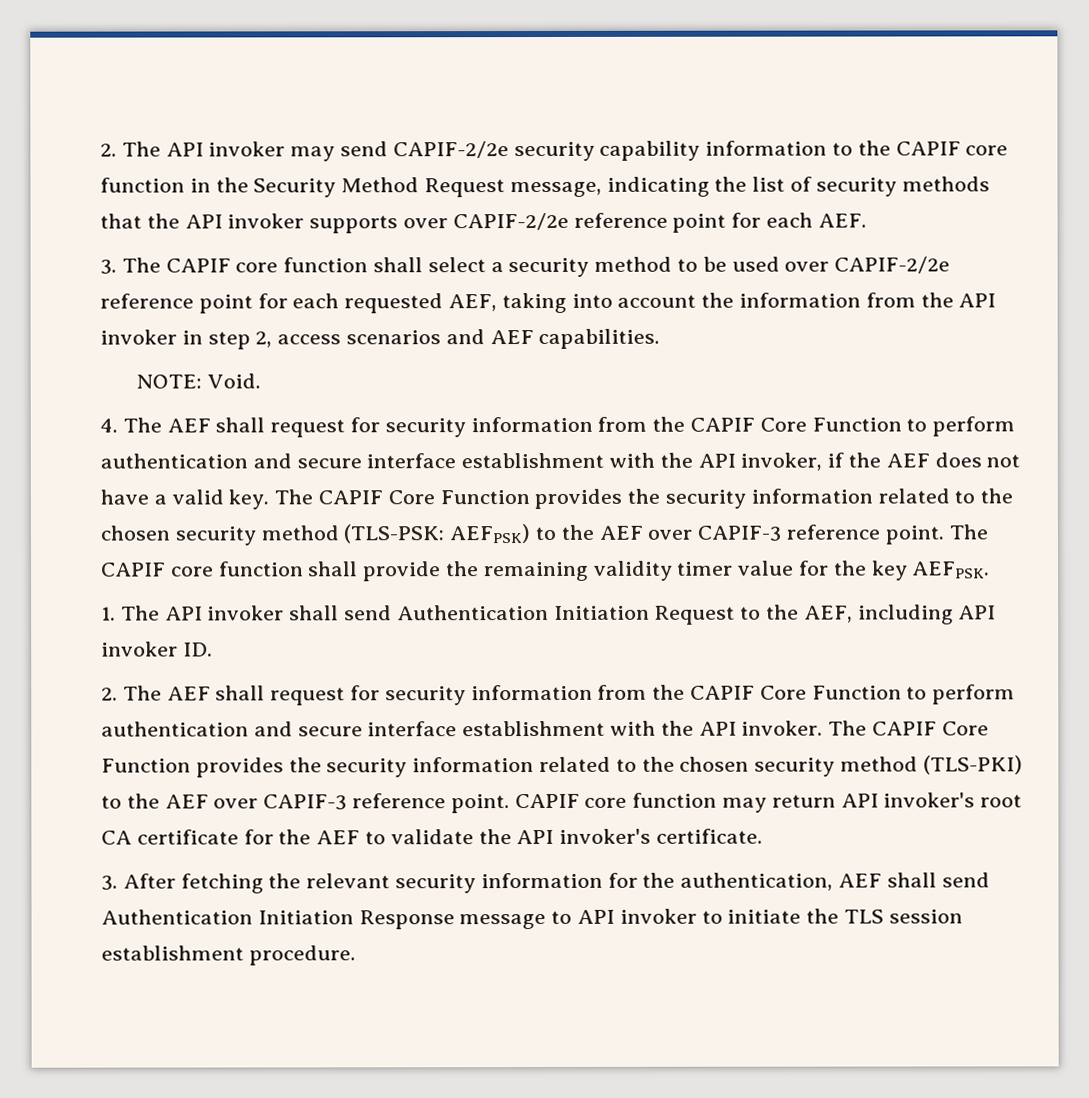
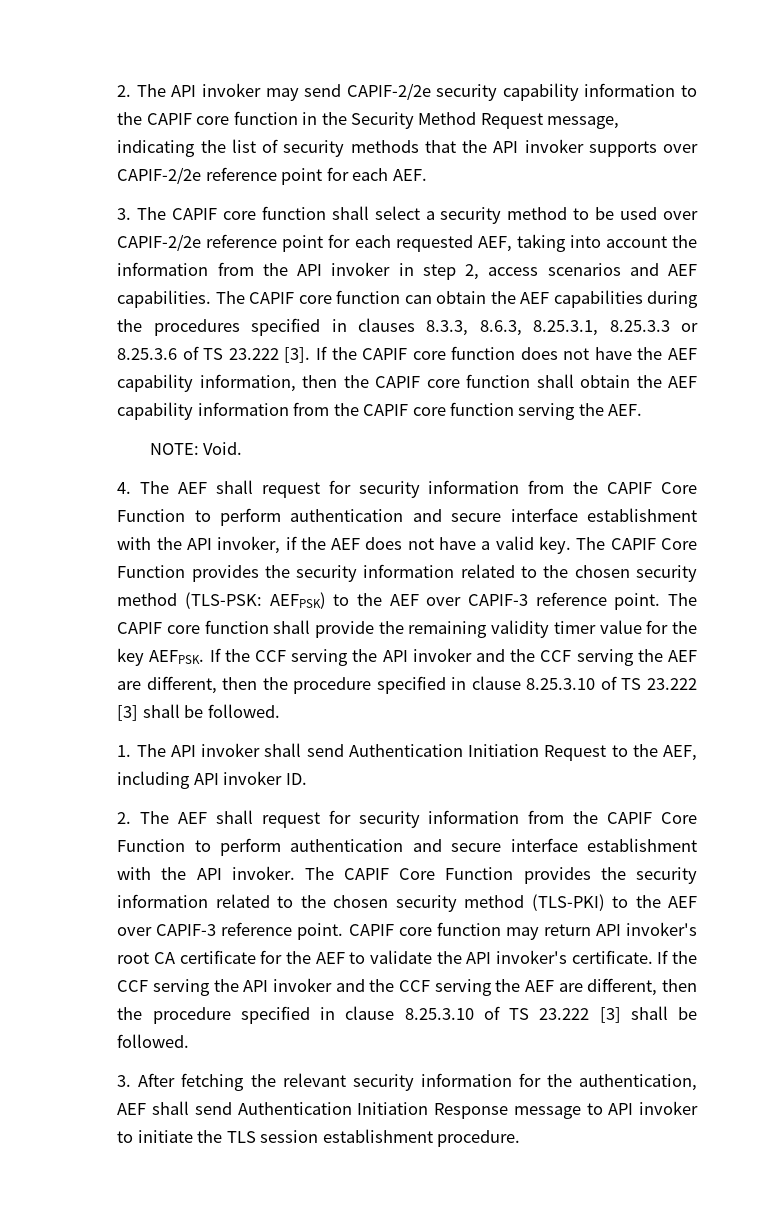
(661, 339) none -> [215,290,699,308] [117,318,698,336] [117,346,697,363] [117,374,698,392] [117,402,643,420] The CAPIF core function can obtain the AEF capabilities during the procedures specified in clauses 8.3.3, 8.6.3, 8.25.3.1, 8.25.3.3 or 8.25.3.6 of TS 23.222 [3]. If the CAPIF core function does not have the AEF capability information, then the CAPIF core function shall obtain the AEF capability information from the CAPIF core function serving the AEF.
(991, 570) none -> [209,648,697,666] [117,676,698,694] [117,704,280,721] If the CCF serving the API invoker and the CCF serving the AEF are different, then the procedure specified in clause 8.25.3.10 of TS 23.222 [3] shall be followed.
(764, 836) none -> [657,950,697,964] [117,978,697,996] [117,1006,697,1024] [117,1034,190,1048] If the CCF serving the API invoker and the CCF serving the AEF are different, then the procedure specified in clause 8.25.3.10 of TS 23.222 [3] shall be followed.

